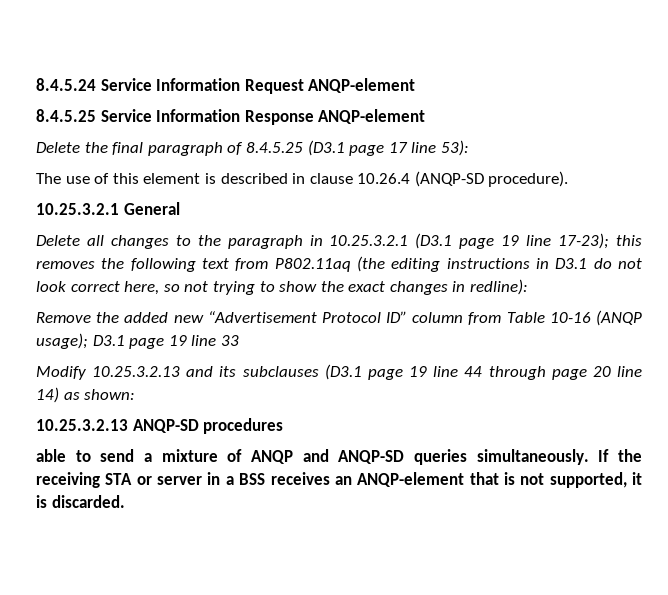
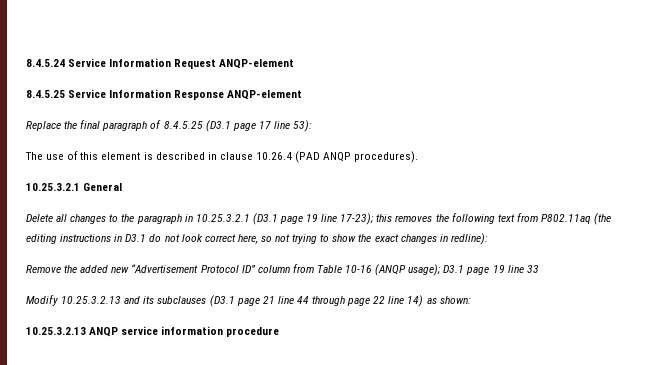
[36,142,80,153] Delete -> [26,121,61,131] Replace
[414,171,569,187] (ANQP-SD procedure). -> [295,151,419,163] (PAD ANQP procedures).
[409,366,428,377] 19 -> [262,296,275,304] 21
[592,366,611,377] 20 -> [373,296,386,304] 22
[132,418,284,434] [36,449,642,465] [36,472,642,488] [36,495,125,508] ANQP-SD procedures // able to send a mixture of ANQP and ANQP-SD queries simultaneously. If the receiving STA or server in a BSS receives an ANQP-element that is not supported, it is discarded. -> [89,326,280,337] ANQP service information procedure

